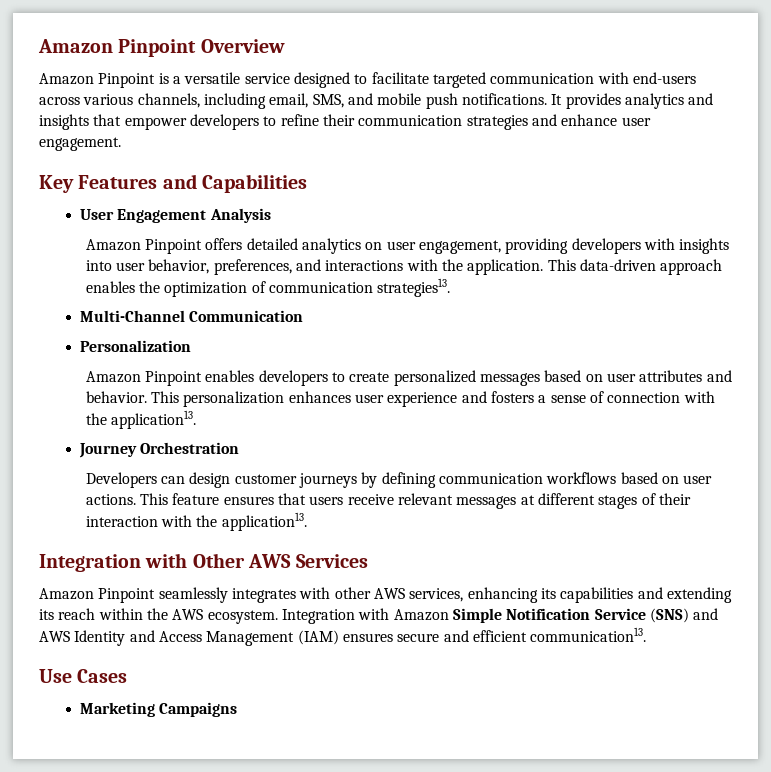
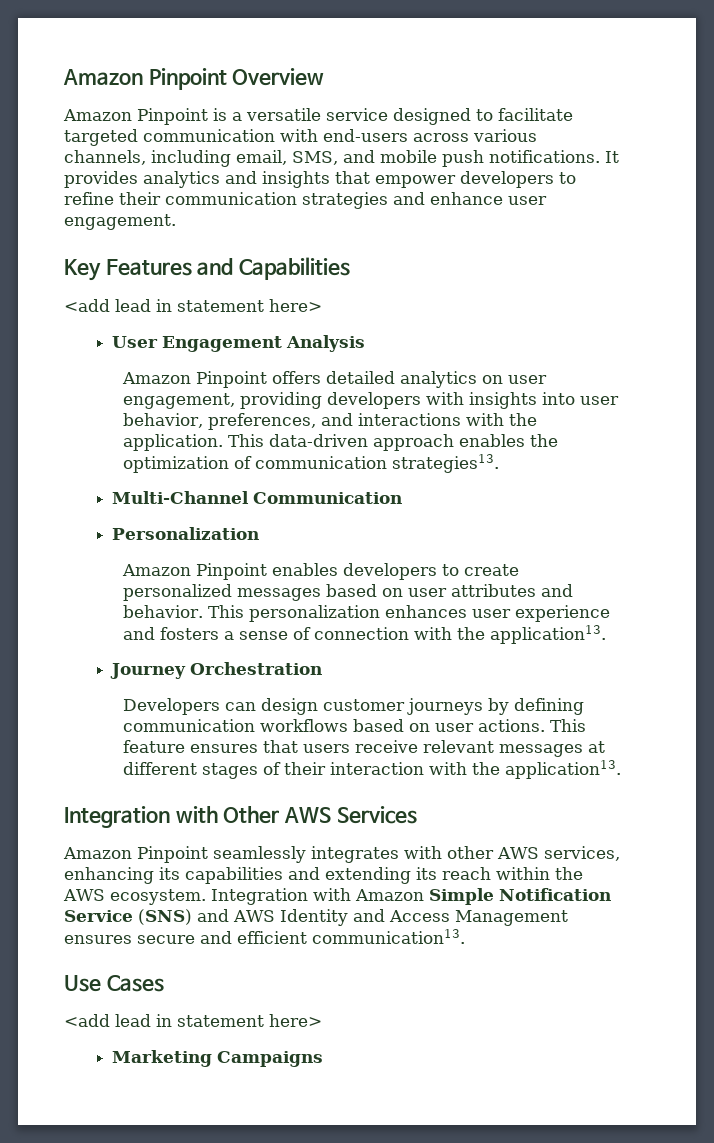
(308, 183) none -> [64,299,322,312] // <add lead in statement here>
[297,630,339,645] (IAM) -> (568, 918) none
(128, 676) none -> [64,1014,322,1027] // <add lead in statement here>

